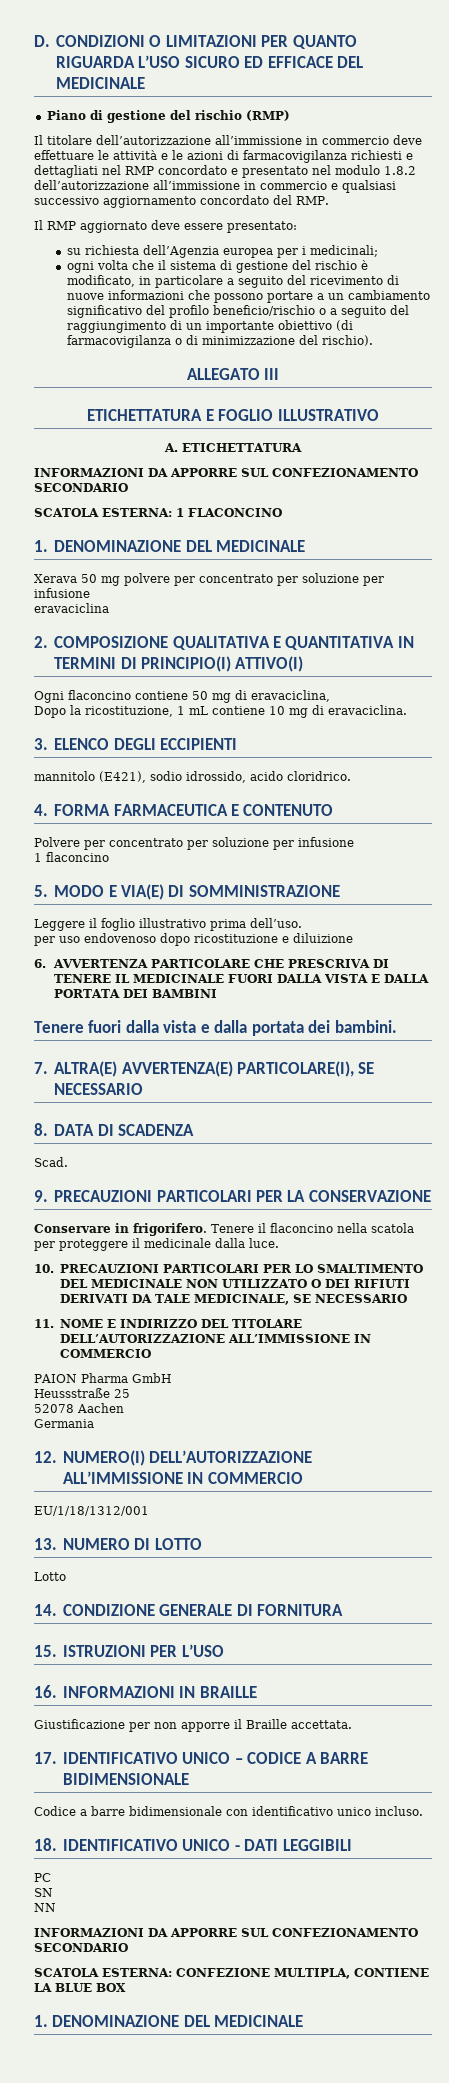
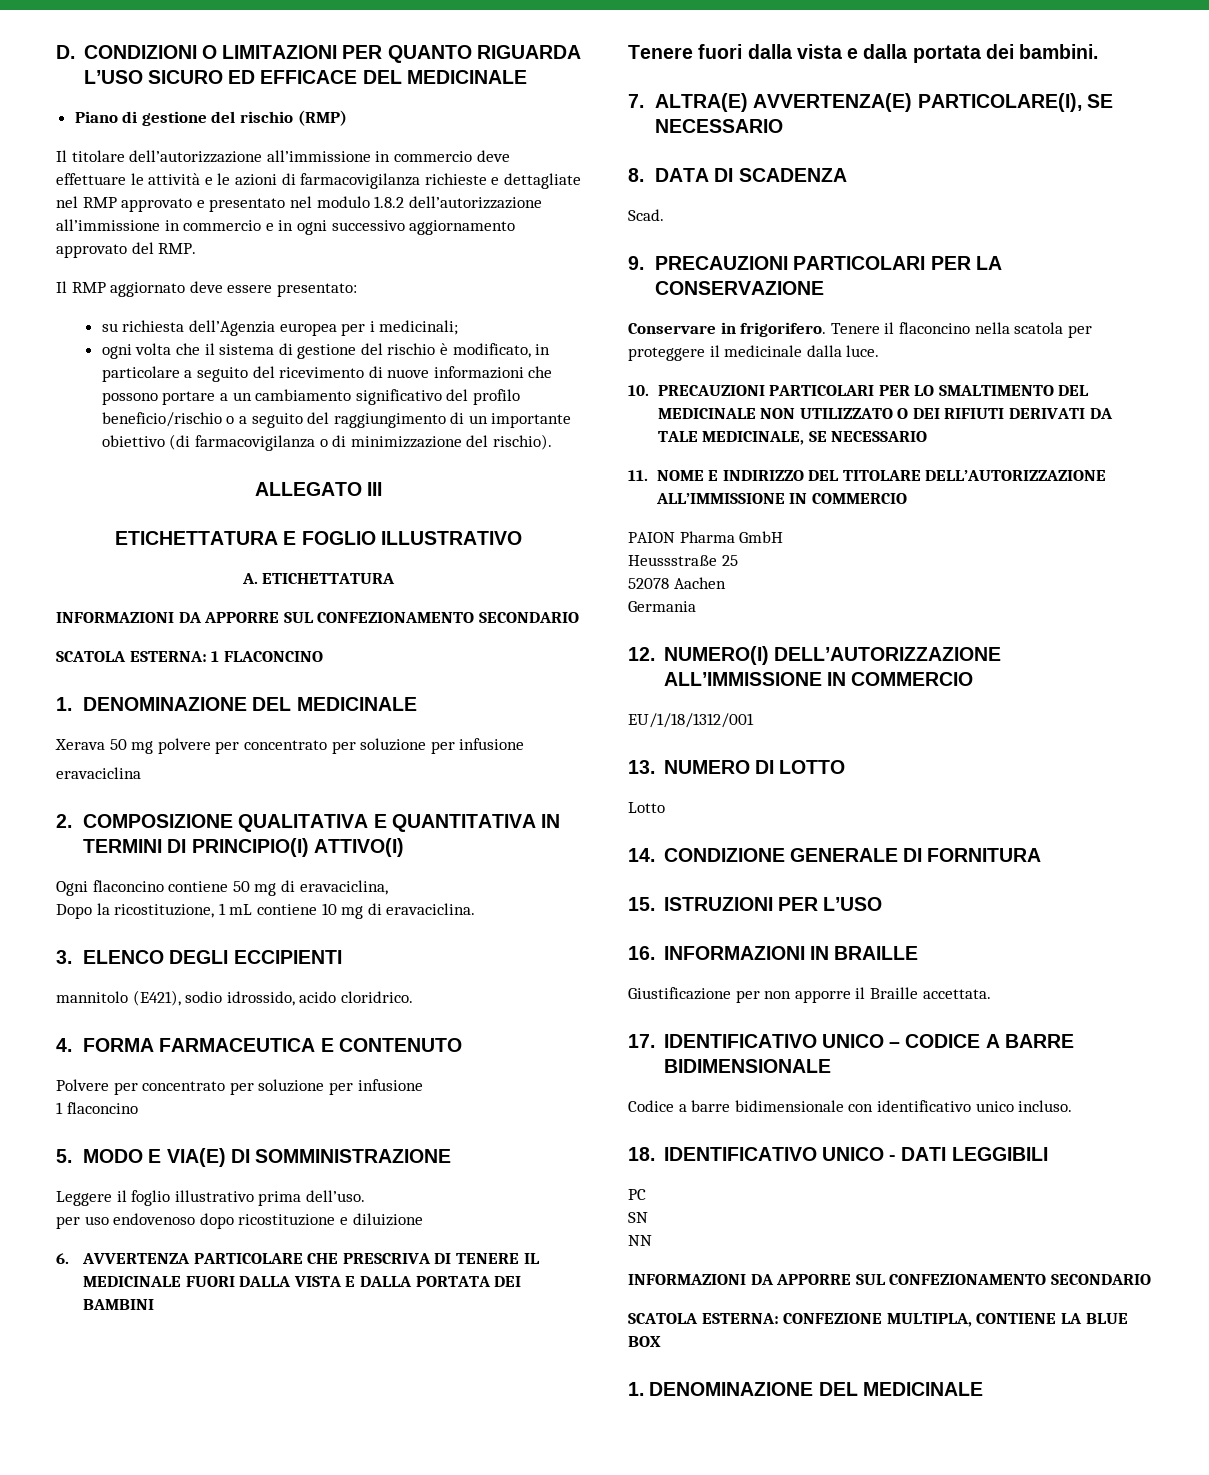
[351,150,413,160] [34,165,98,178] richiesti e dettagliati -> [424,173,581,189] richieste e dettagliate
[158,165,227,175] concordato -> [121,198,193,212] approvato
[342,180,396,193] qualsiasi -> [278,220,327,235] in ogni
[200,195,269,205] concordato -> [56,244,127,258] approvato

